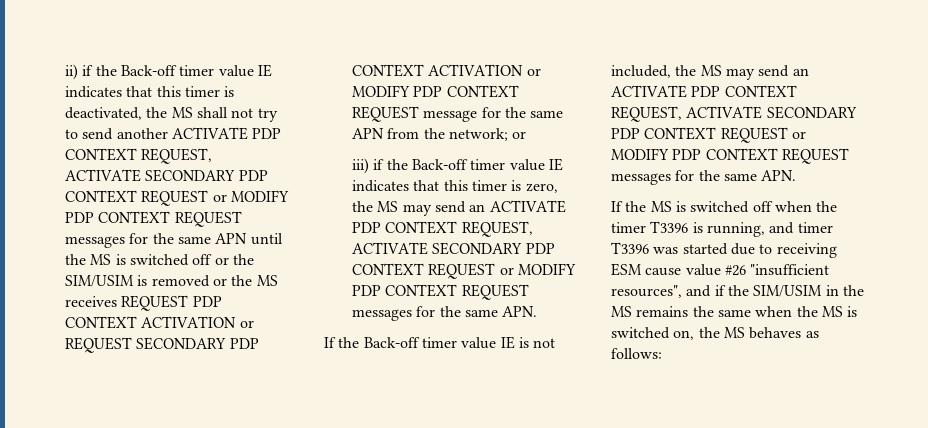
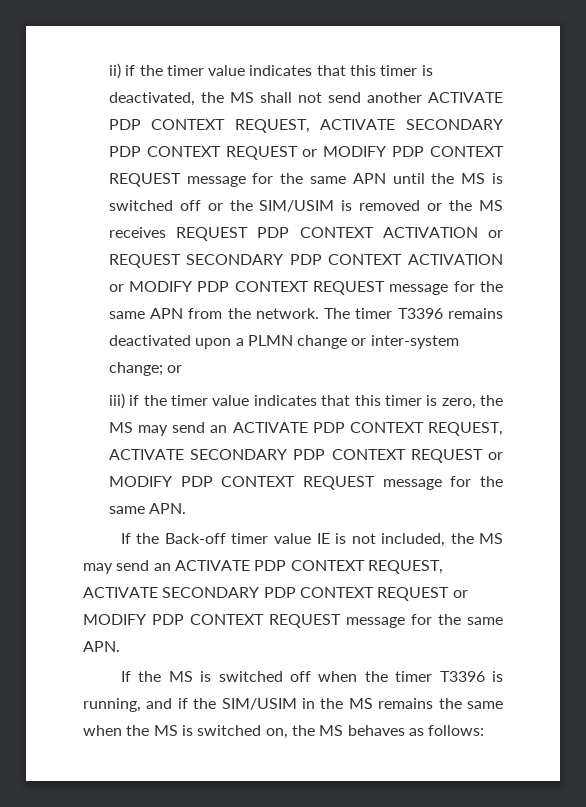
[120,64,272,77] Back-off timer value IE -> [166,65,246,76] timer value
[257,108,278,122] [64,129,78,139] try to -> (322, 97) none
[64,236,125,248] messages -> [186,176,246,187] message
[448,128,508,141] network; -> [255,308,503,319] [108,335,459,349] [108,362,163,376] network. The timer T3396 remains deactivated upon a PLMN change or inter-system change;
[411,158,563,171] Back-off timer value IE -> [170,395,250,406] timer value
[351,309,412,321] messages -> [382,479,442,490] message
[611,173,671,185] messages -> [346,617,405,628] message
[797,222,833,233] [611,242,837,258] [611,263,830,276] [611,285,712,298] timer T3396 was started due to receiving ESM cause value #26 "insufficient resources", and -> (173, 703) none

